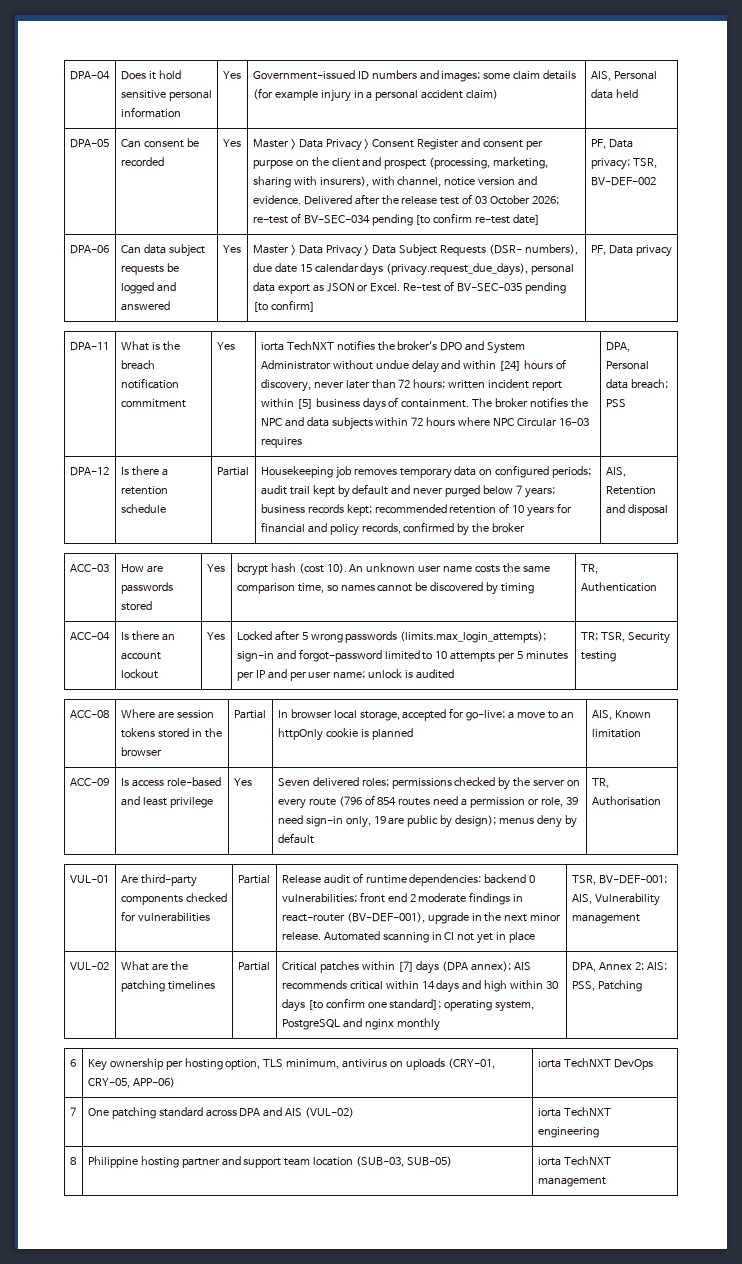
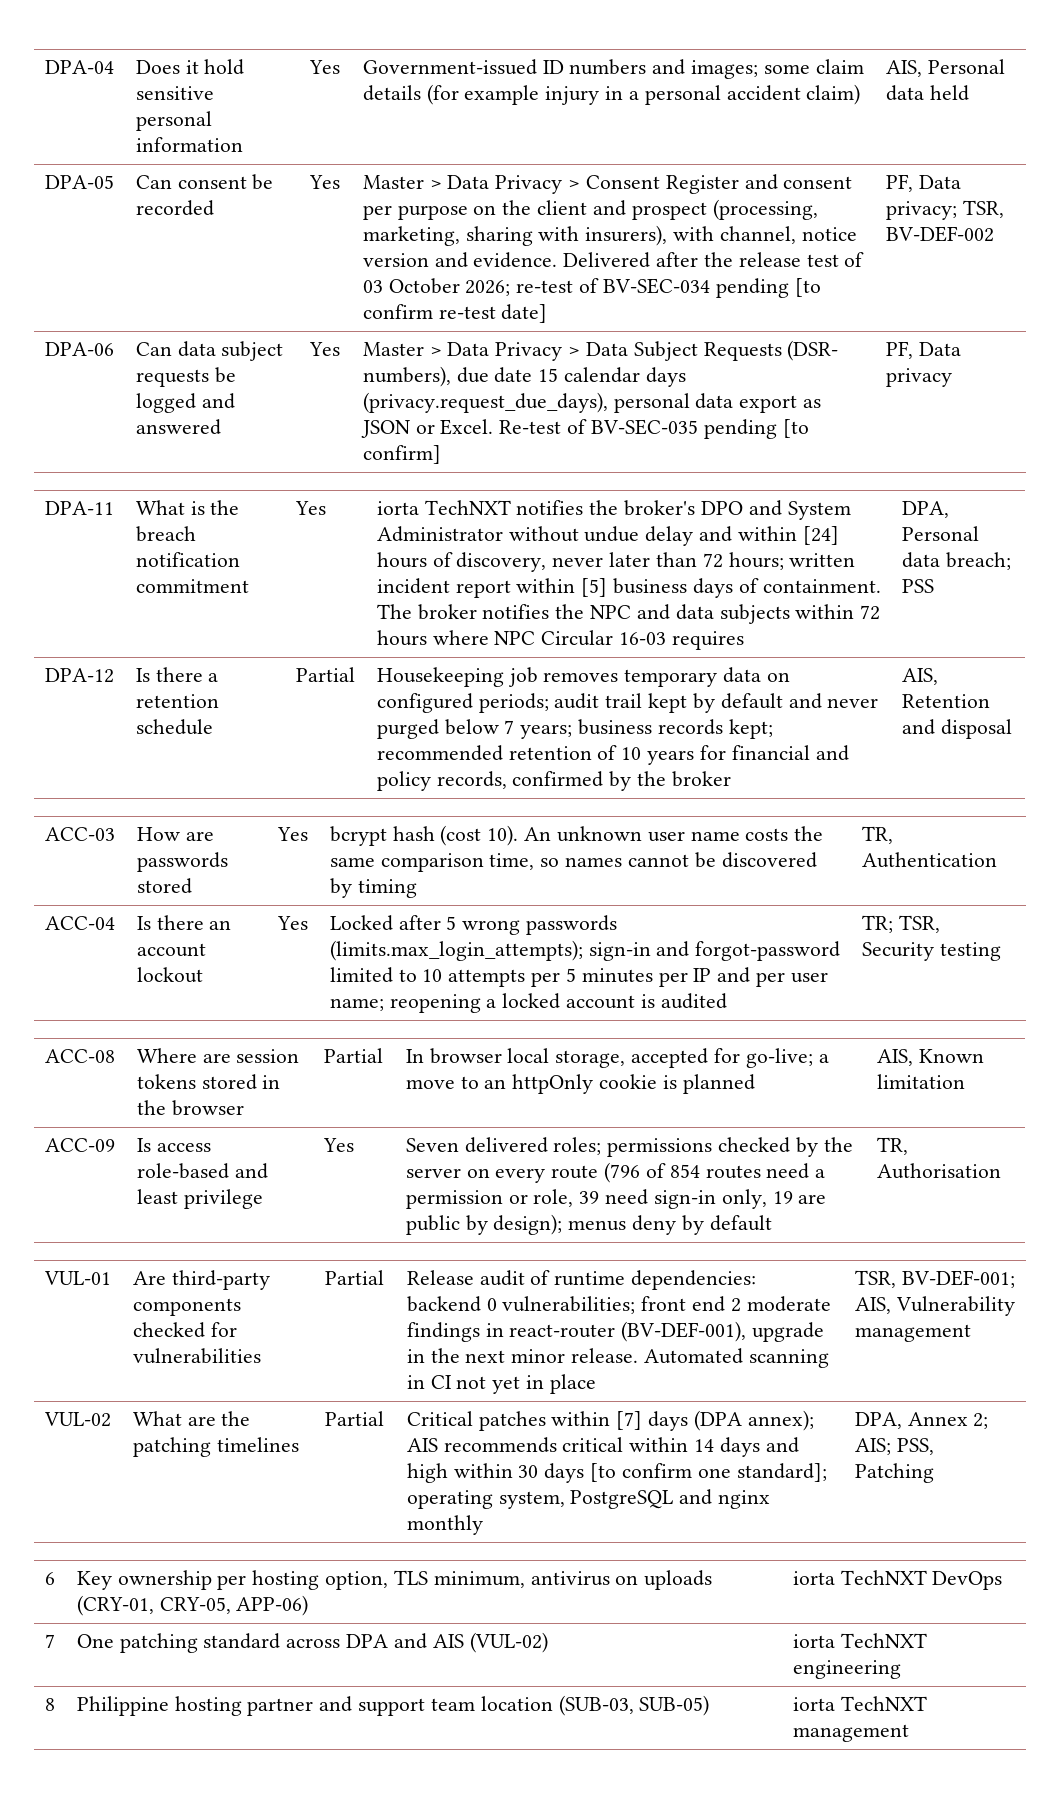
[368,669,403,679] unlock -> [389,993,636,1013] reopening a locked account

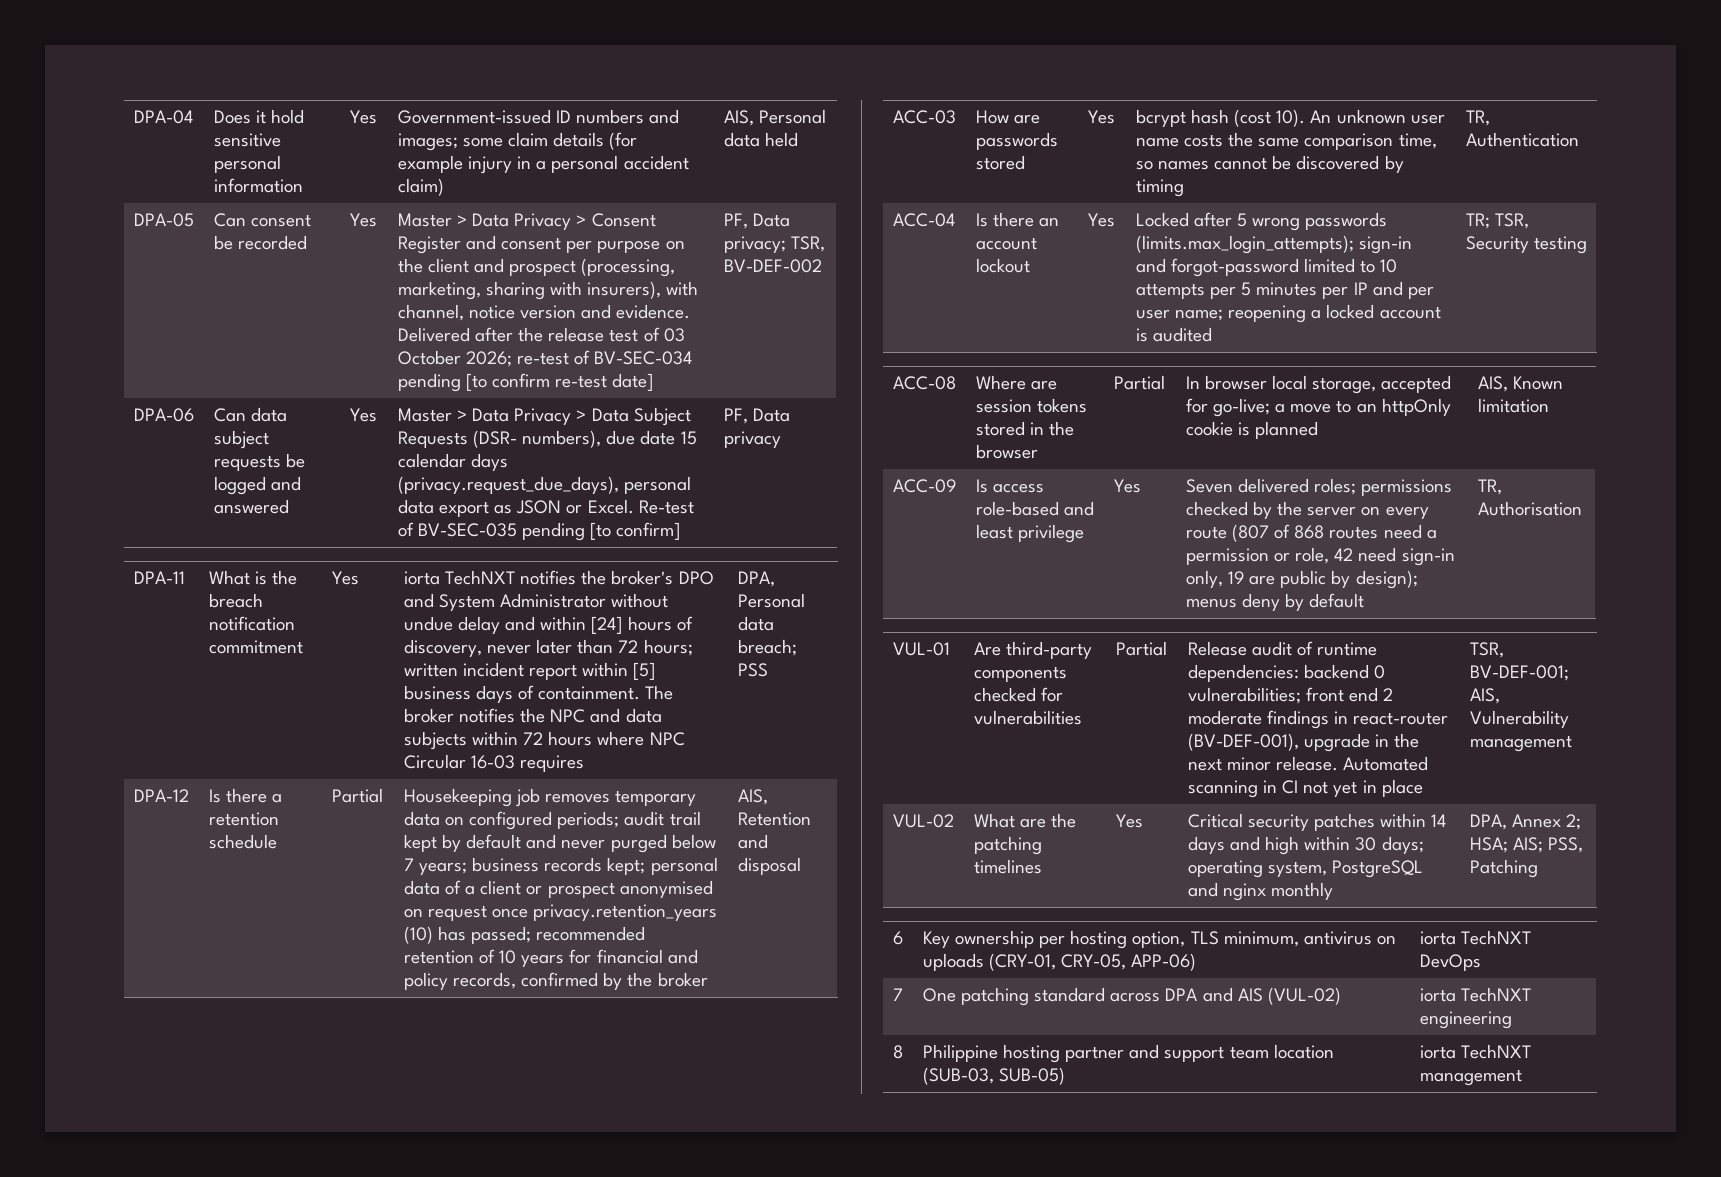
(773, 729) none -> [650,857,718,875] [403,880,713,898] [403,904,718,921] [403,926,532,944] personal data of a client or prospect anonymised on request once privacy.retention_years (10) has passed;
[604,1162,700,1183] (796 of 854 -> [1232,524,1325,542] (807 of 868
[579,1191,600,1204] 39 -> [1334,548,1354,561] 42
[324,1411,384,1426] Partial -> [1115,814,1143,828] Yes
(473, 1418) none -> [1248,814,1310,831] security
[616,1410,814,1431] [406,1437,689,1453] [7] days (DPA annex); AIS recommends critical within -> (1427, 820) none
[544,1463,827,1483] days [to confirm one standard]; -> [1381,836,1424,854] days;
(989, 1421) none -> [1469,837,1508,853] HSA;

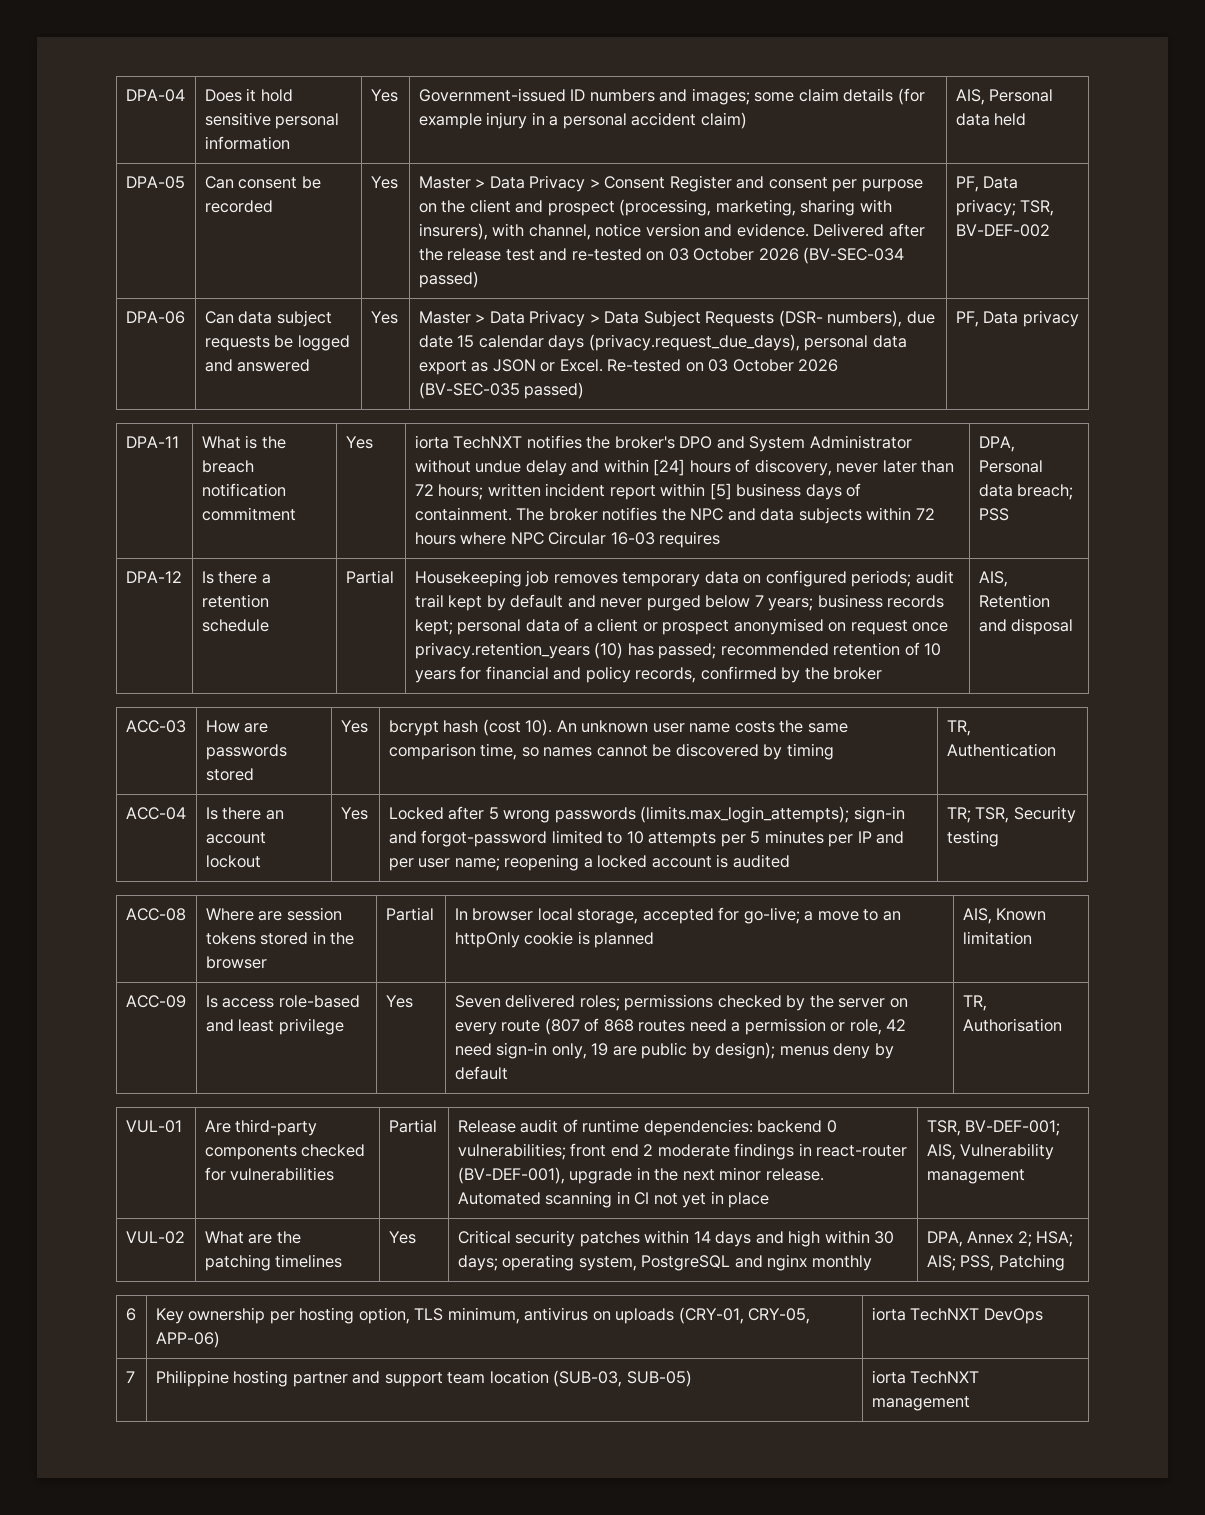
[643,327,685,342] [397,350,693,367] [397,373,654,392] of 03 October 2026; re-test of BV-SEC-034 pending [to confirm re-test date] -> [539,247,905,264] [418,271,479,288] and re-tested on 03 October 2026 (BV-SEC-034 passed)
[638,500,694,514] [397,522,681,541] Re-test of BV-SEC-035 pending [to confirm] -> [607,359,839,372] [418,382,585,399] Re-tested on 03 October 2026 (BV-SEC-035 passed)
[922,987,1341,1006] [1419,987,1532,1002] [1419,1011,1512,1029] [892,1045,903,1059] | One patching standard across DPA and AIS (VUL-02) | iorta TechNXT engineering // 8 -> (135, 1377) none

